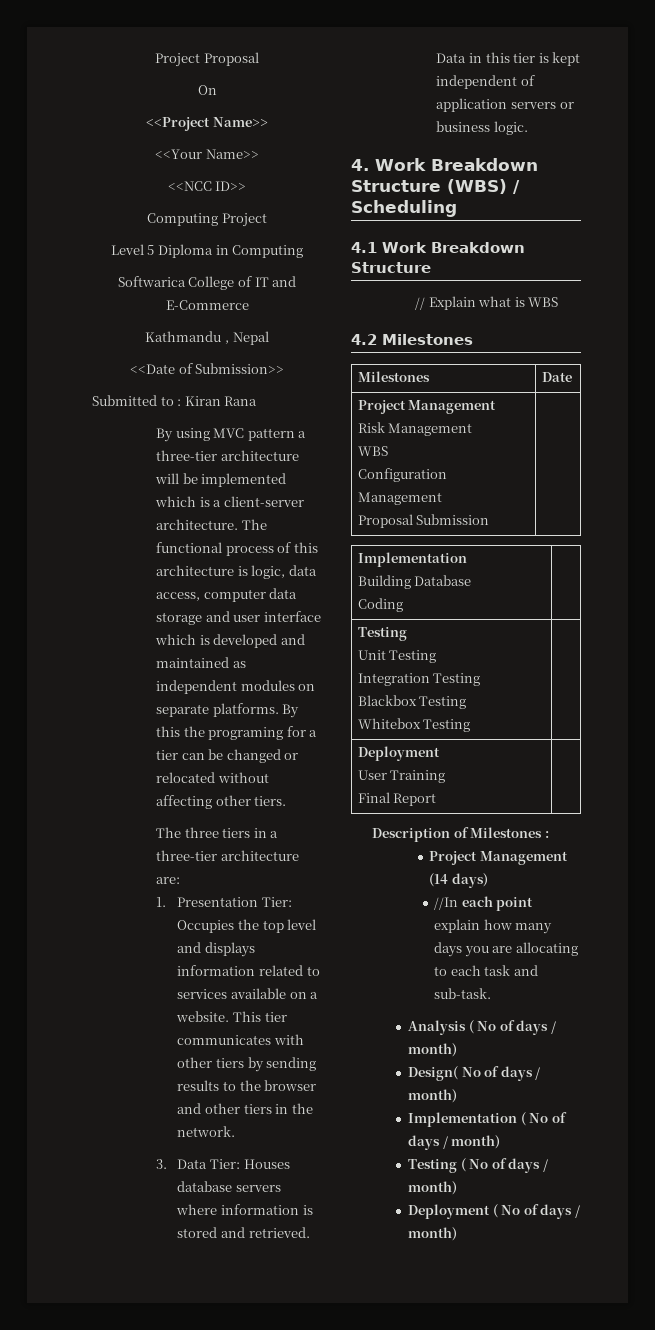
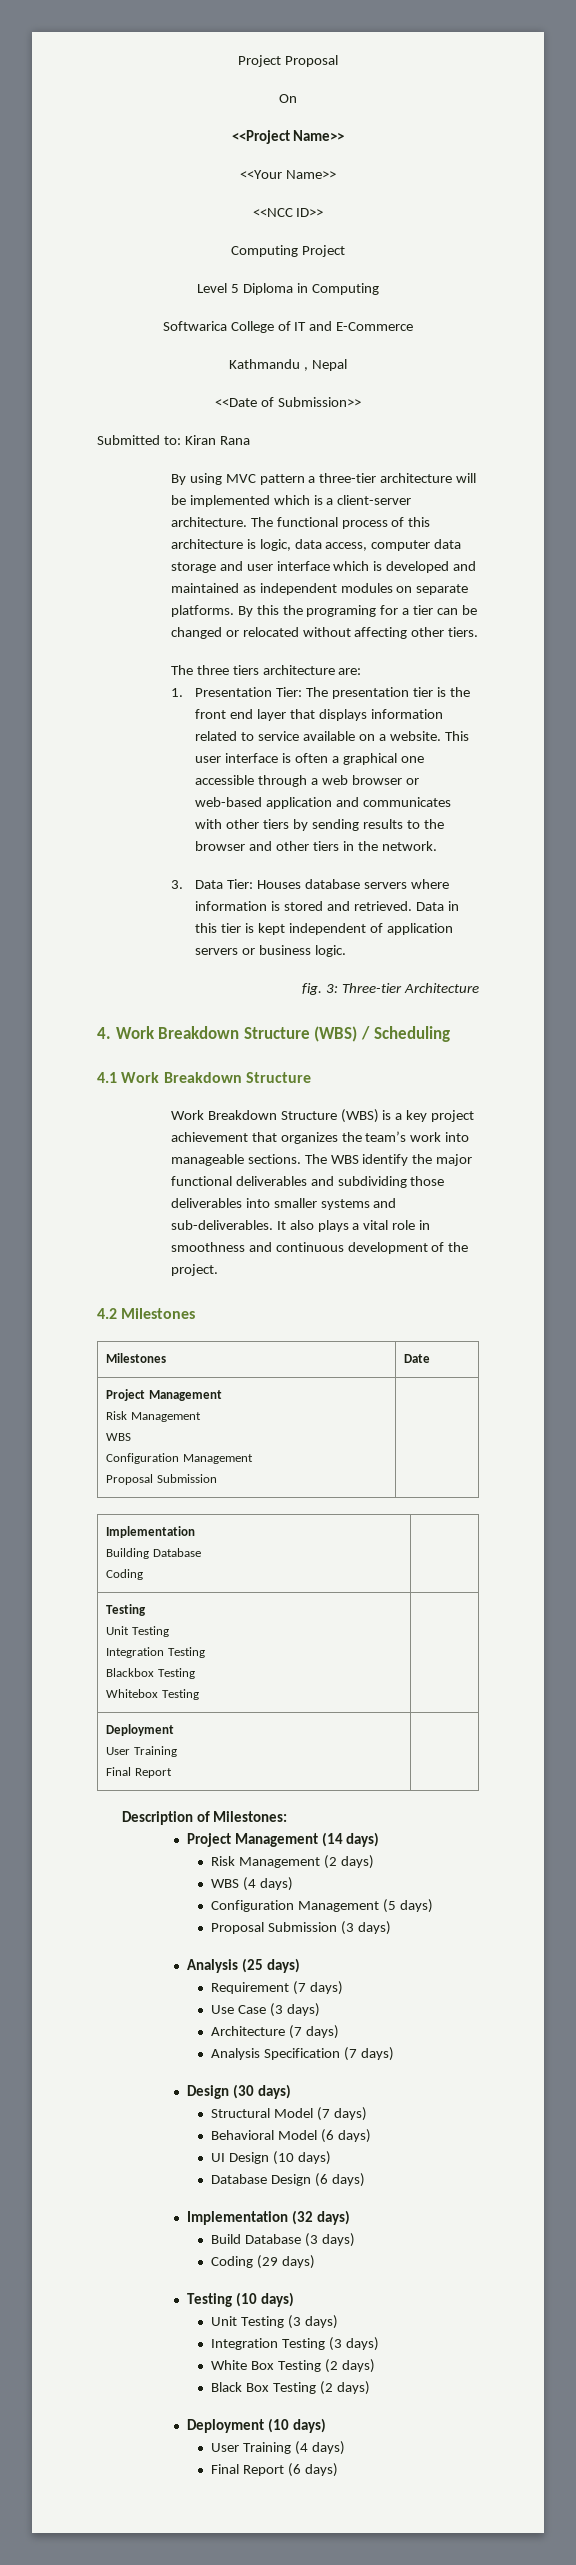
[160,396,182,406] to : -> [163,436,181,445] to:
[253,828,279,838] [156,850,218,861] in a three-tier -> (259, 670) none
[177,919,317,933] [177,942,202,953] Occupies the top level and -> [306,687,470,699] [195,709,316,721] The presentation tier is the front end layer that
[177,989,228,999] services -> [258,731,300,741] service
[264,1012,287,1022] tier -> [195,753,424,765] [195,775,419,787] [195,797,360,809] user interface is often a graphical one accessible through a web browser or web-based application and
(529, 128) none -> [302,983,479,995] // fig. 3: Three-tier Architecture
[415,296,559,310] // Explain what is WBS -> [170,1109,475,1123] [170,1131,470,1144] [170,1154,473,1166] [170,1176,445,1188] [170,1198,397,1210] [170,1220,431,1232] [170,1242,469,1254] [170,1264,218,1276] Work Breakdown Structure (WBS) is a key project achievement that organizes the team’s work into manageable sections. The WBS identify the major functional deliverables and subdividing those deliverables into smaller systems and sub-deliverables. It also plays a vital role in smoothness and continuous development of the project.
[470,827,549,838] Milestones : -> [213,1811,288,1822] Milestones:
[434,896,534,911] [434,919,553,934] [434,942,578,957] [434,965,538,976] [434,988,492,999] [408,1020,556,1035] [408,1043,458,1057] [408,1066,541,1081] [408,1089,458,1103] [408,1112,567,1127] [408,1135,501,1150] [408,1158,548,1173] [408,1181,458,1195] [408,1204,580,1219] [408,1227,458,1241] //In each point explain how many days you are allocating to each task and sub-task. // Analysis ( No of days / month) // Design( No of days / month) // Implementation ( No of days / month) // Testing ( No of days / month) // Deployment ( No of days / month) -> [211,1855,375,1869] [211,1877,294,1891] [211,1899,434,1913] [211,1921,392,1935] [186,1958,300,1973] [211,1981,344,1995] [211,2003,321,2017] [211,2025,340,2039] [211,2047,395,2061] [186,2084,291,2099] [211,2107,368,2121] [211,2129,372,2143] [211,2151,332,2165] [211,2173,366,2187] [186,2210,350,2225] [211,2233,356,2247] [211,2255,316,2269] [186,2292,294,2307] [211,2315,339,2329] [211,2337,380,2351] [211,2359,375,2373] [211,2381,370,2395] [186,2418,326,2433] [211,2441,346,2455] [211,2463,339,2477] Risk Management (2 days) // WBS (4 days) // Configuration Management (5 days) // Proposal Submission (3 days) // Analysis (25 days) // Requirement (7 days) // Use Case (3 days) // Architecture (7 days) // Analysis Specification (7 days) // Design (30 days) // Structural Model (7 days) // Behavioral Model (6 days) // UI Design (10 days) // Database Design (6 days) // Implementation (32 days) // Build Database (3 days) // Coding (29 days) // Testing (10 days) // Unit Testing (3 days) // Integration Testing (3 days) // White Box Testing (2 days) // Black Box Testing (2 days) // Deployment (10 days) // User Training (4 days) // Final Report (6 days)

